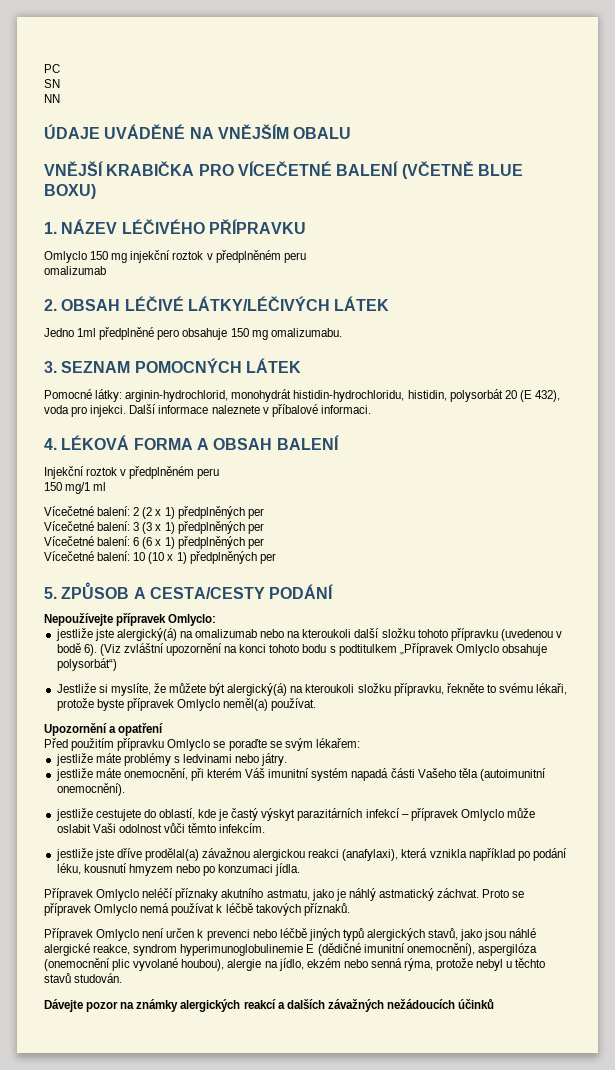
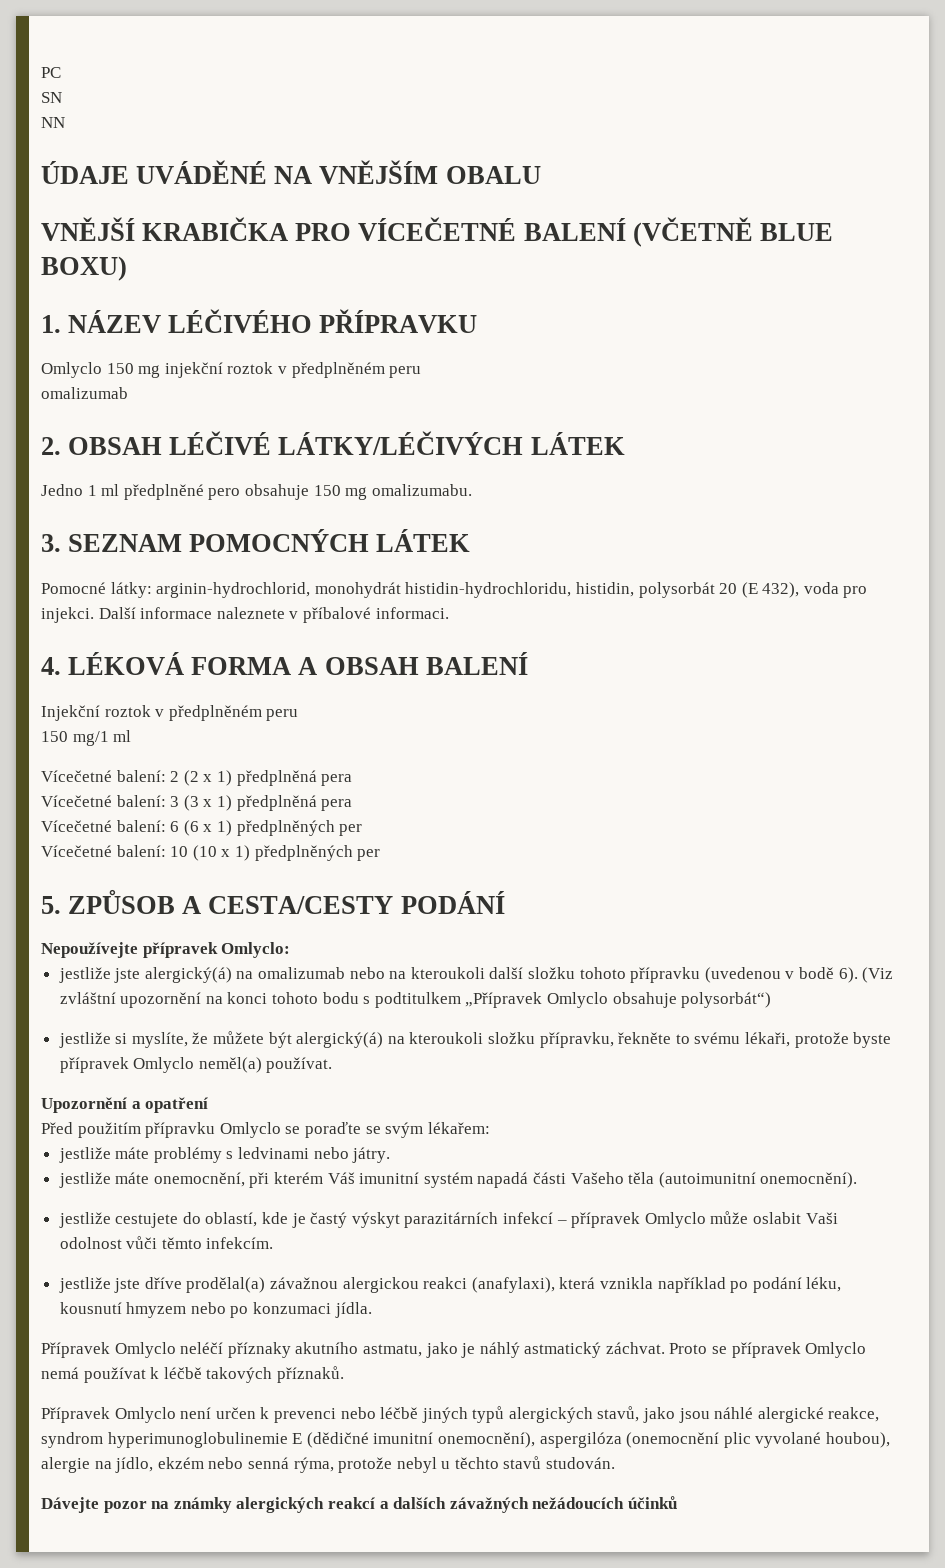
[77,328,97,337] 1ml -> [87,484,120,496] 1 ml
[177,506,264,519] předplněných per -> [236,770,353,786] předplněná pera
[177,521,264,534] předplněných per -> [236,795,353,811] předplněná pera
[56,683,96,693] Jestliže -> [58,1032,111,1048] jestliže

